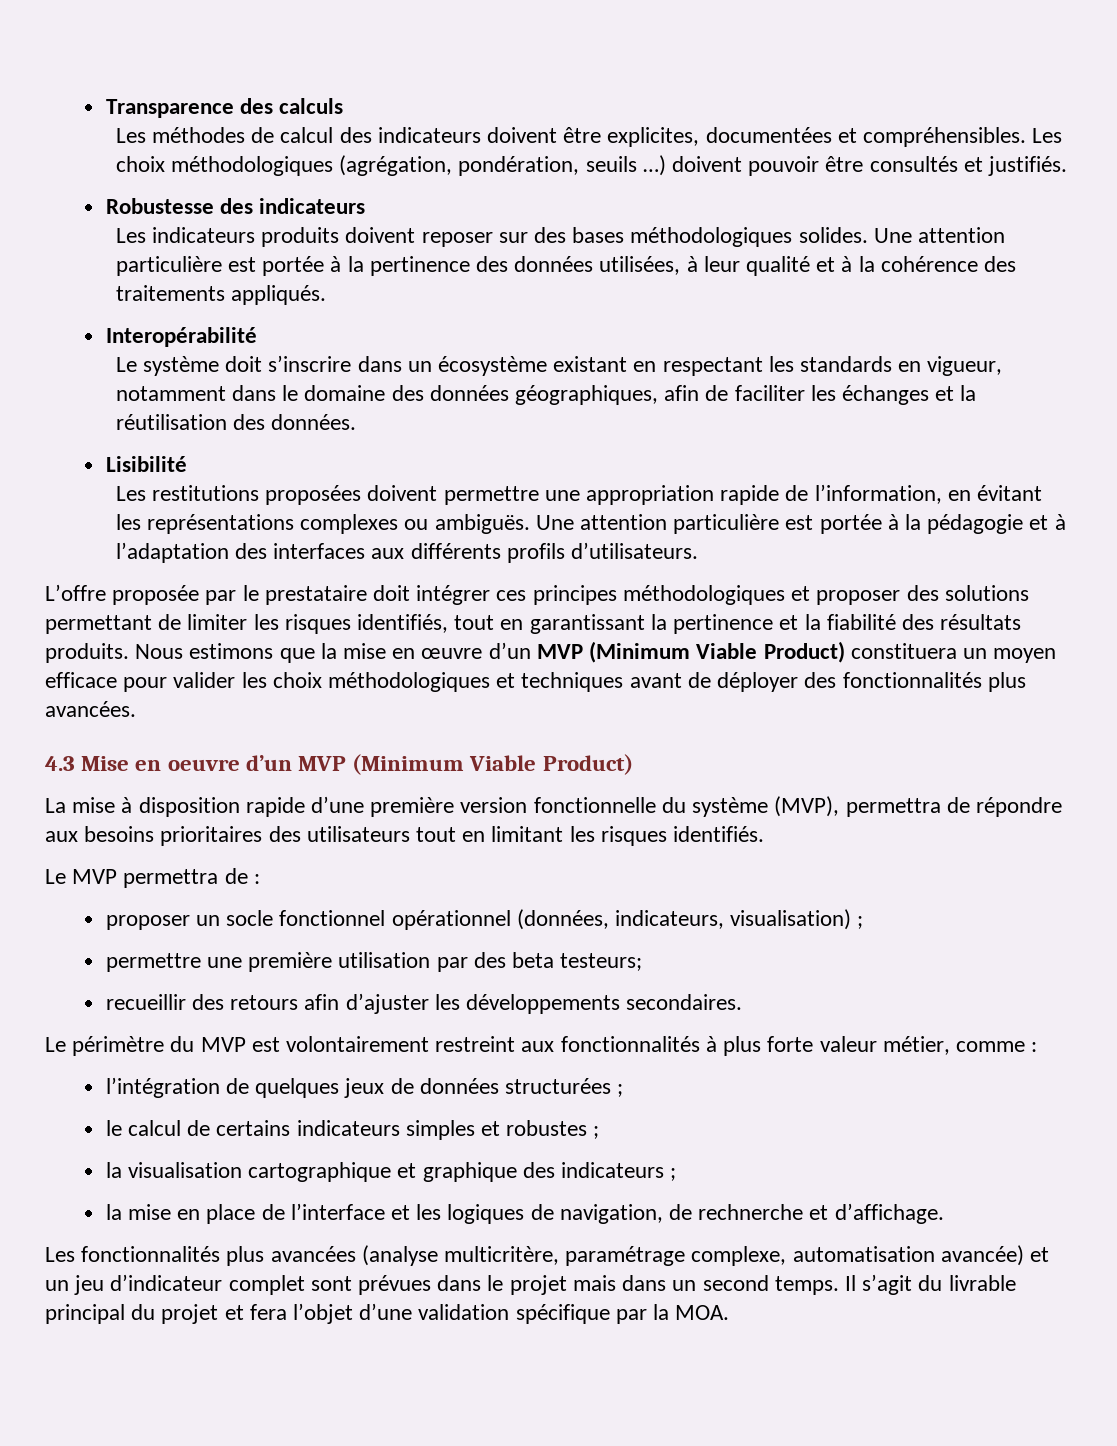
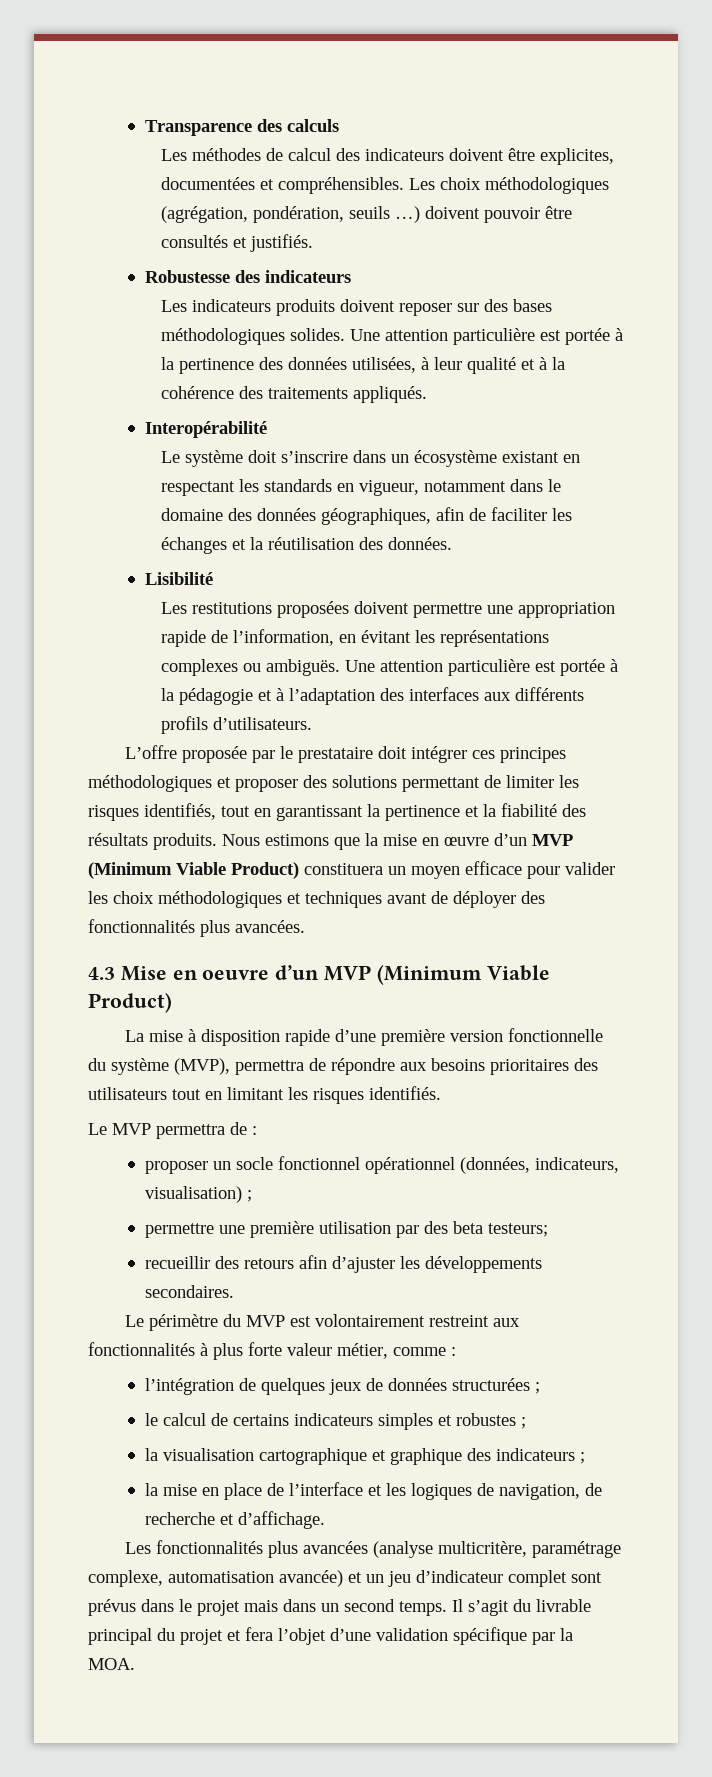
[698,1204,804,1220] rechnerche -> [144,1512,215,1525] recherche
[358,1275,432,1295] prévues -> [88,1599,136,1616] prévus

